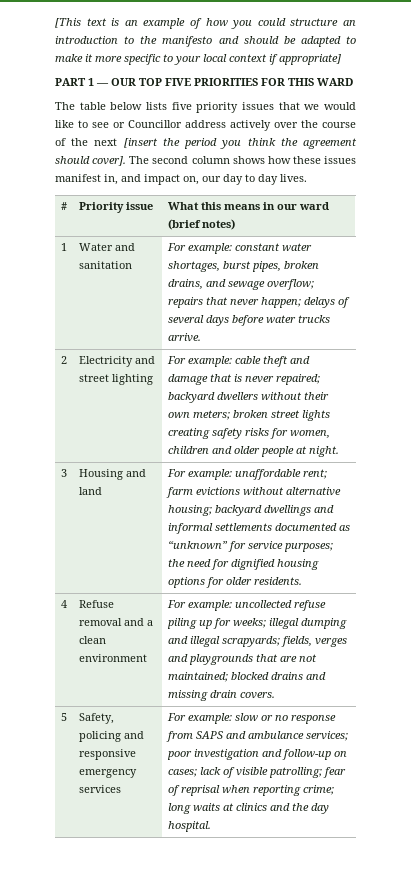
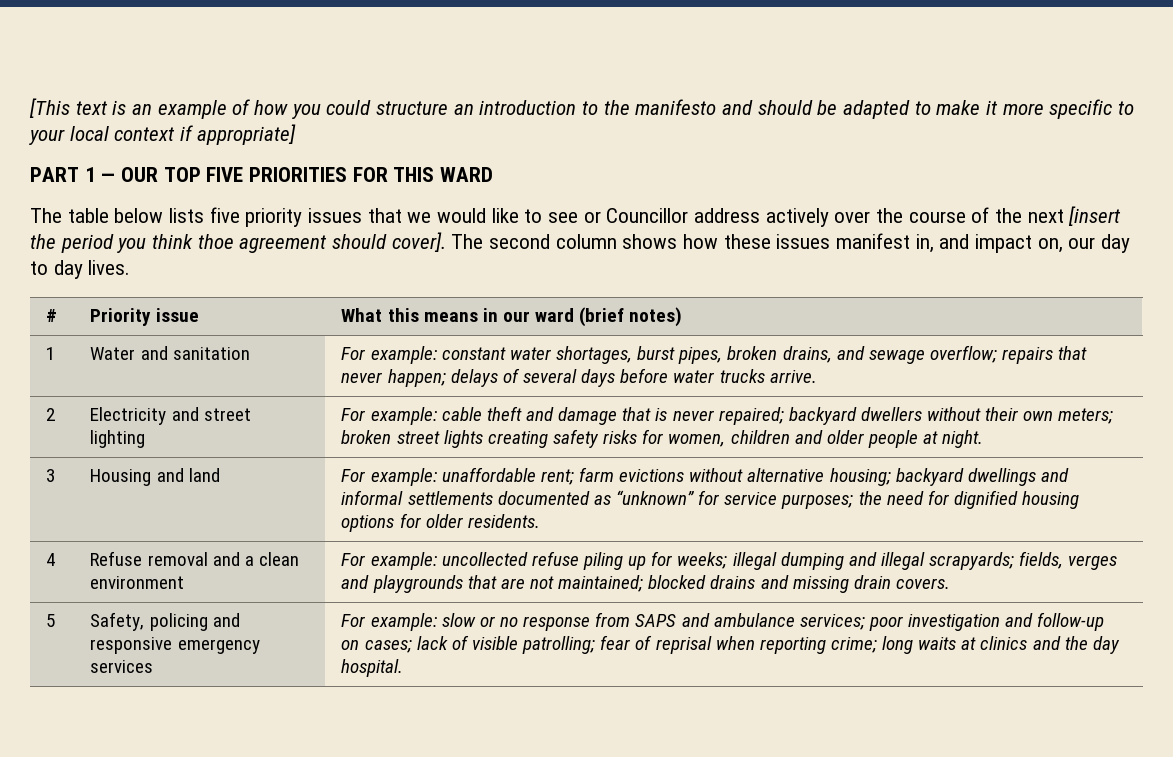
[280,138,298,146] the -> [197,234,234,249] thoe

